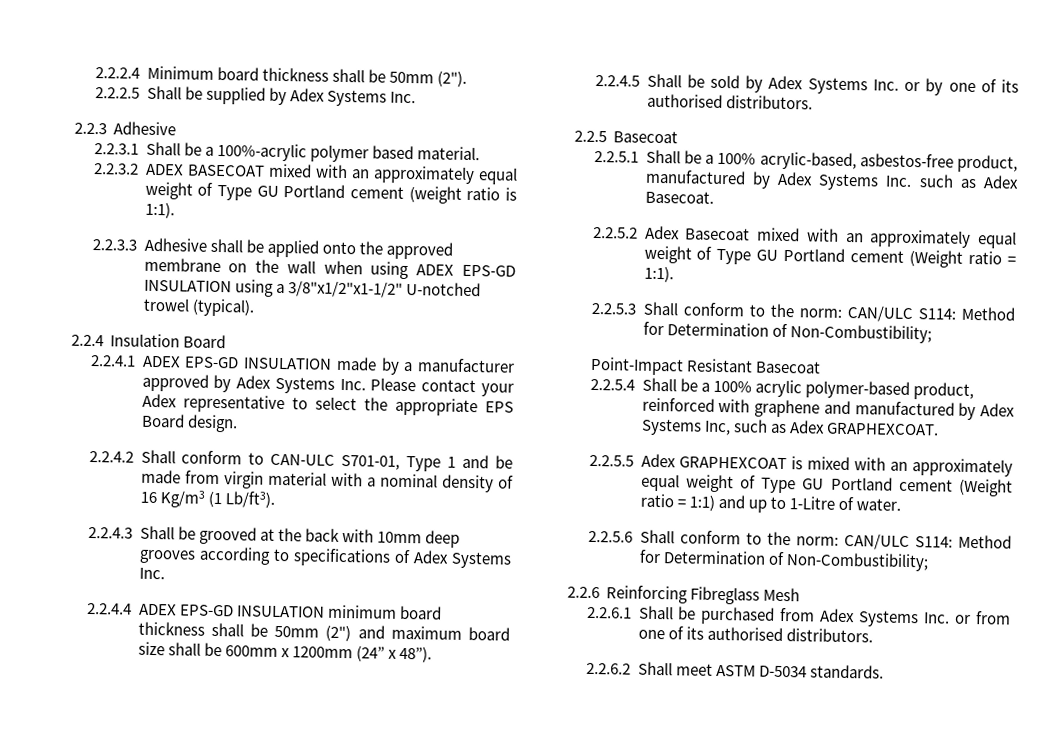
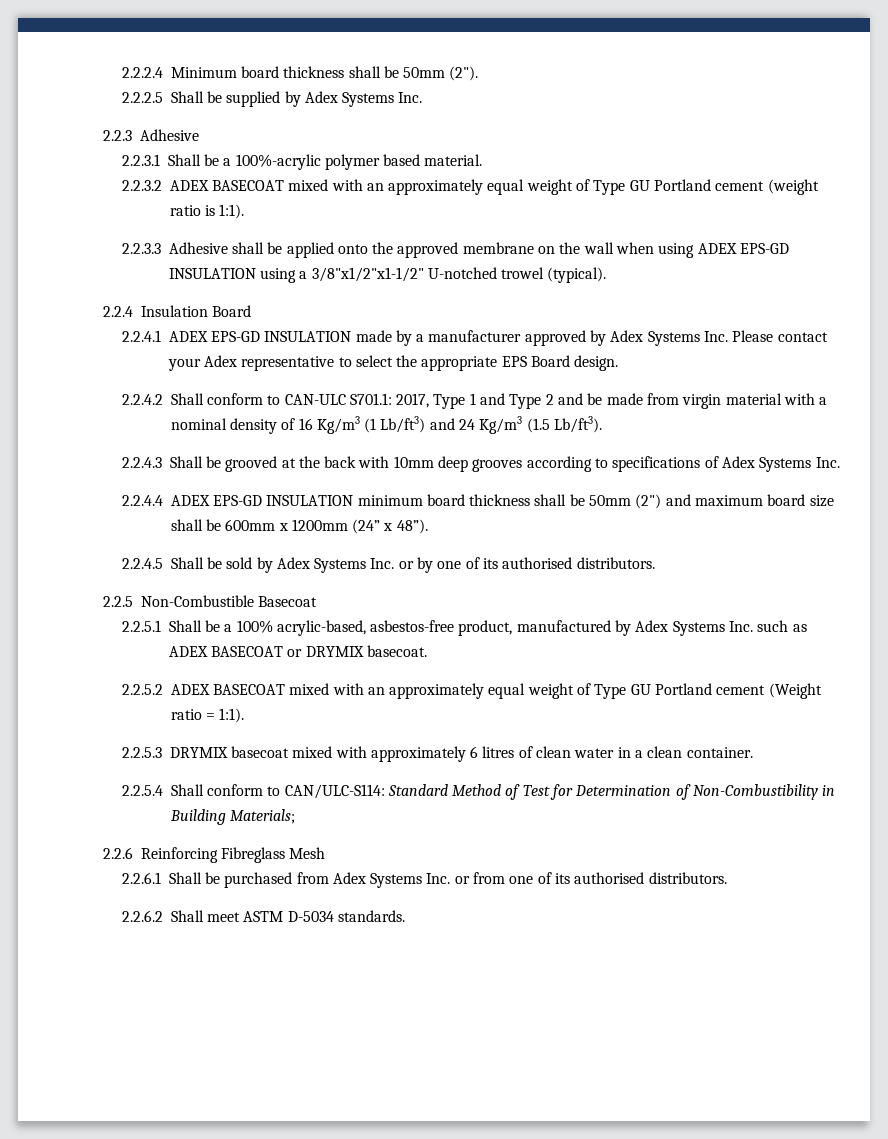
[341,454,401,470] S701-01, -> [349,393,430,408] S701.1: 2017,
(490, 461) none -> [509,393,584,409] Type 2 and
(222, 499) none -> [380,416,550,434] Lb/ft3) and 24 Kg/m3 (1.5
(607, 136) none -> [140,595,254,607] Non-Combustible
[983,175,1019,189] [644,190,714,204] Adex Basecoat. -> [168,645,427,657] ADEX BASECOAT or DRYMIX basecoat.
[644,225,751,241] Adex Basecoat -> [170,684,285,695] ADEX BASECOAT
[642,301,1016,323] [642,321,932,344] [590,356,822,376] [590,377,974,401] [641,397,1015,421] [640,418,939,436] [589,453,1013,477] [640,473,1013,497] [639,493,901,513] [588,529,1012,551] [638,549,929,572] Shall conform to the norm: CAN/ULC S114: Method for Determination of Non-Combustibility; // Point-Impact Resistant Basecoat // 2.2.5.4 Shall be a 100% acrylic polymer-based product, reinforced with graphene and manufactured by Adex Systems Inc, such as Adex GRAPHEXCOAT. // 2.2.5.5 Adex GRAPHEXCOAT is mixed with an approximately equal weight of Type GU Portland cement (Weight ratio = 1:1) and up to 1-Litre of water. // 2.2.5.6 Shall conform to the norm: CAN/ULC S114: Method for Determination of Non-Combustibility; -> [169,746,753,762] [121,784,836,800] [169,809,295,825] DRYMIX basecoat mixed with approximately 6 litres of clean water in a clean container. // 2.2.5.4 Shall conform to CAN/ULC-S114: Standard Method of Test for Determination of Non-Combustibility in Building Materials;

